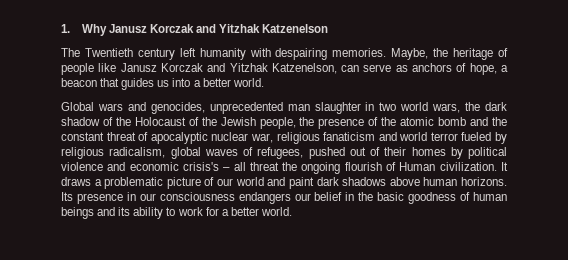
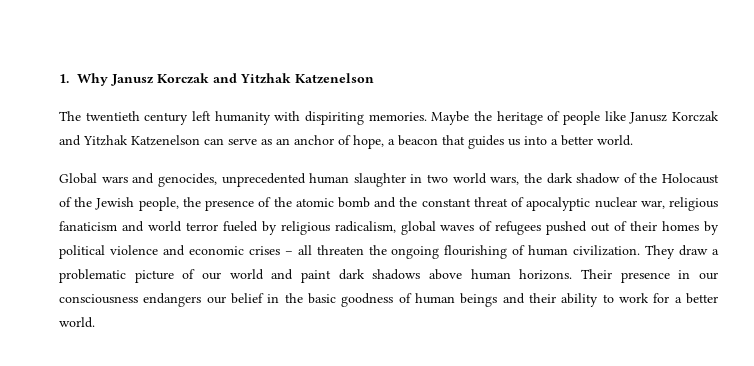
[84,48,133,57] Twentieth -> [85,111,140,121] twentieth
[275,48,429,60] despairing memories. Maybe, -> [305,111,470,125] dispiriting memories. Maybe
[271,63,337,74] Katzenelson, -> [131,135,200,146] Katzenelson
[412,63,453,72] anchors -> [276,135,334,145] an anchor
[287,104,310,111] man -> [309,173,350,184] human
[257,147,304,159] refugees, -> [495,221,542,235] refugees
[182,162,219,171] crisis's -> [248,246,280,255] crises
[249,162,279,171] threat -> [316,245,364,255] threaten
[344,162,509,171] [61,177,91,186] flourish of Human civilization. It draws -> [444,245,709,259] flourishing of human civilization. They draw
[61,192,73,201] Its -> [581,269,613,279] Their
[118,207,131,216] its -> [528,293,556,303] their

